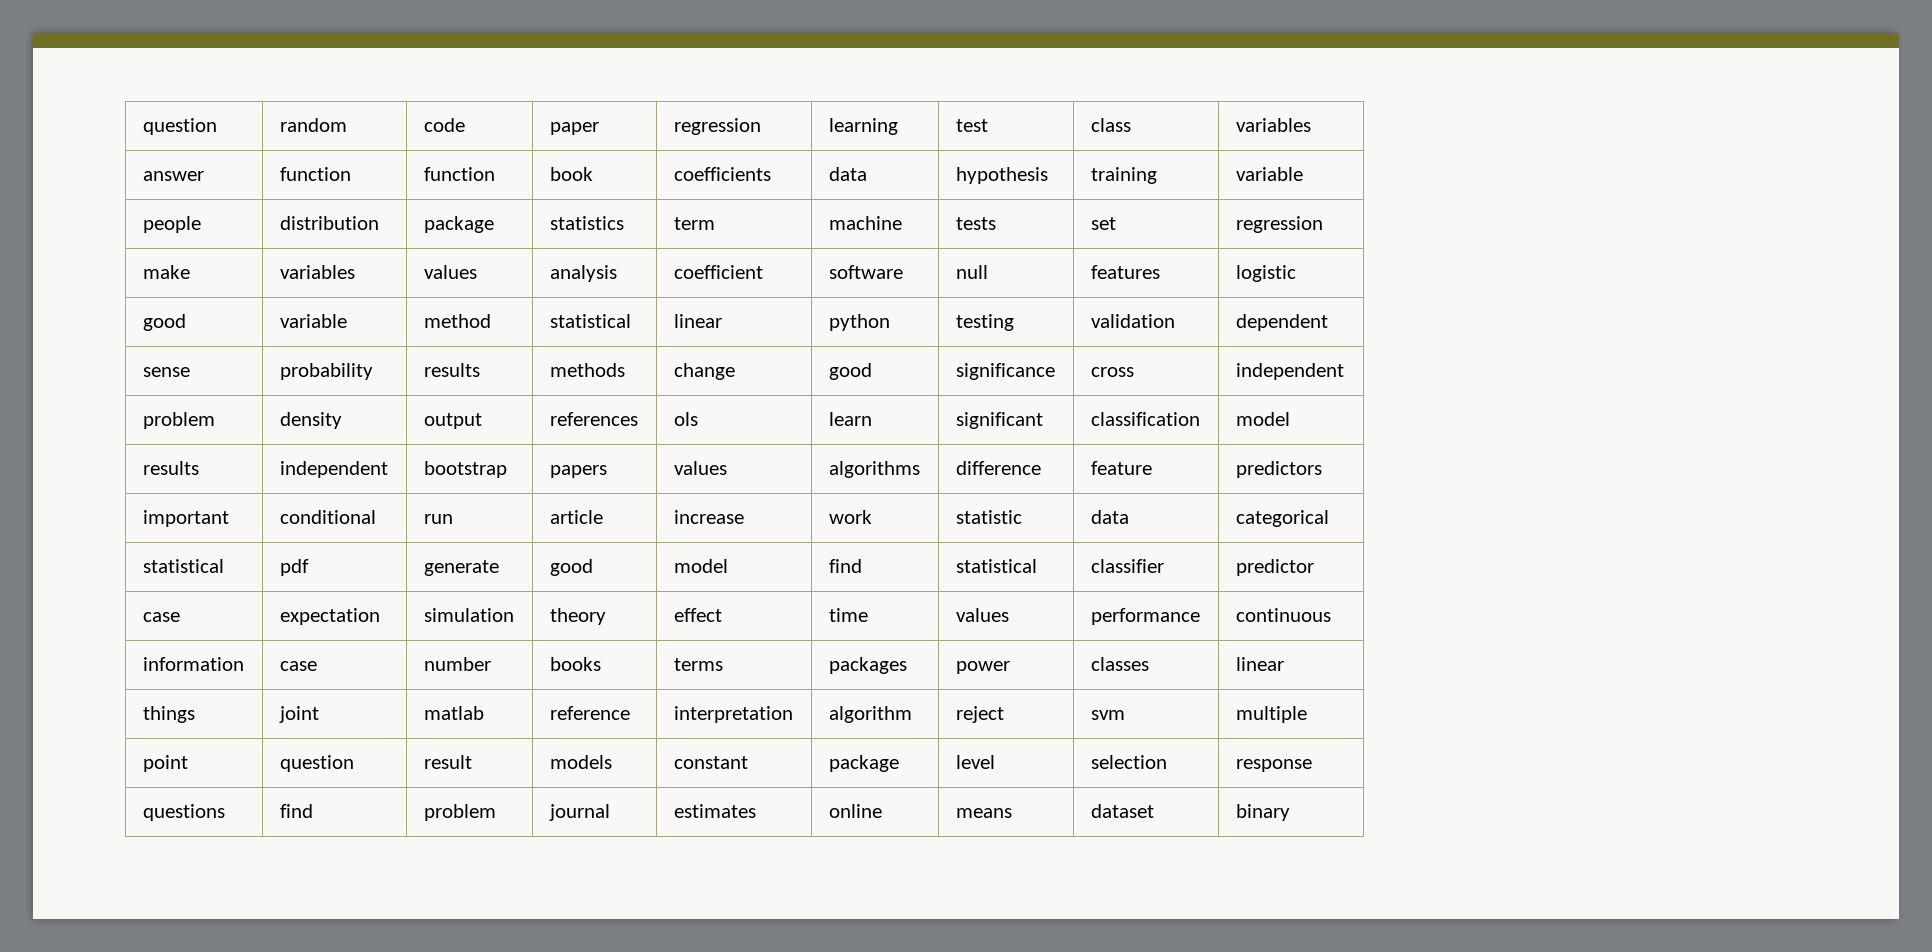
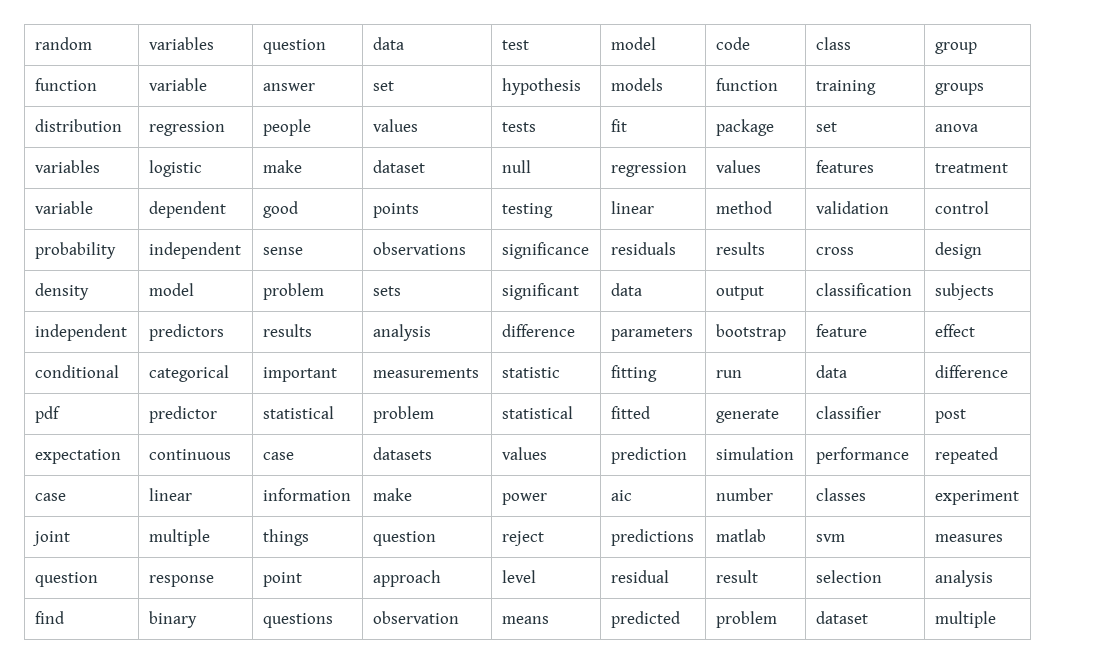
[142,118,217,135] [279,118,347,132] [423,118,465,132] [549,122,599,135] [673,118,761,135] [828,118,898,135] [955,119,988,132] [1090,118,1131,132] [1235,118,1311,132] [142,171,204,181] [279,167,351,181] [423,167,495,181] [549,167,593,181] [673,167,771,181] [828,167,867,181] [955,167,1048,184] [1090,167,1157,184] [1235,167,1303,181] [142,216,201,233] [279,216,379,230] [423,216,494,233] [549,216,624,230] [673,217,715,230] [828,216,902,230] [955,217,996,230] [1090,217,1116,230] [1235,216,1323,233] [142,265,190,279] [279,265,355,279] [423,265,477,279] [549,265,617,282] [673,265,763,279] [828,265,903,279] [955,265,988,279] [1090,265,1160,279] [1235,265,1296,282] [142,314,186,331] [279,314,347,328] [423,314,491,328] [549,314,631,328] [673,314,722,328] [828,314,890,331] [955,314,1014,331] [1090,314,1175,328] [1235,314,1328,331] [142,367,190,377] [279,363,373,380] [423,363,480,377] [549,363,625,377] [673,363,735,380] [828,363,872,380] [955,363,1055,380] [1090,367,1134,377] [1235,363,1344,380] [142,412,215,429] [279,412,342,429] [423,413,482,429] [549,412,638,426] [673,412,698,426] [828,412,872,426] [955,412,1043,429] [1090,412,1200,426] [1235,412,1290,426] [142,461,199,475] [279,461,388,478] [423,461,507,478] [549,465,607,478] [673,461,727,475] [828,461,920,478] [955,461,1041,475] [1090,461,1152,475] [1235,461,1322,478] [142,510,229,527] [279,510,376,524] [423,514,453,524] [549,510,603,524] [673,510,744,524] [828,510,872,524] [955,510,1022,524] [1090,510,1129,524] [1235,510,1329,527] [142,559,224,573] [279,559,309,576] [423,560,499,576] [549,559,593,576] [673,559,728,573] [828,559,862,573] [955,559,1037,573] [1090,559,1164,573] [1235,559,1314,576] [142,612,180,622] [279,608,380,625] [423,608,514,622] [549,608,606,625] [673,608,722,622] [828,608,868,622] [955,608,1009,622] [1090,608,1200,625] [1235,608,1331,622] [142,657,244,671] [279,661,317,671] [423,657,491,671] [549,657,601,671] [673,658,723,671] [828,657,907,674] [955,661,1010,674] [1090,657,1149,671] [1235,657,1284,671] [142,706,195,723] [278,706,319,723] [423,706,484,720] [549,706,630,720] [673,706,793,723] [828,706,912,723] [955,706,1004,723] [1090,710,1125,720] [1235,706,1307,723] [142,755,188,772] [279,755,354,772] [423,755,472,769] [549,755,612,769] [673,756,748,769] [828,755,899,772] [955,755,995,769] [1090,755,1167,769] [1235,759,1312,772] [142,804,225,821] [279,804,313,818] [423,804,496,821] [548,804,610,821] [673,804,756,818] [828,804,882,818] [955,808,1012,818] [1090,804,1154,818] [1235,804,1290,821] question | random | code | paper | regression | learning | test | class | variables // answer | function | function | book | coefficients | data | hypothesis | training | variable // people | distribution | package | statistics | term | machine | tests | set | regression // make | variables | values | analysis | coefficient | software | null | features | logistic // good | variable | method | statistical | linear | python | testing | validation | dependent // sense | probability | results | methods | change | good | significance | cross | independent // problem | density | output | references | ols | learn | significant | classification | model // results | independent | bootstrap | papers | values | algorithms | difference | feature | predictors // important | conditional | run | article | increase | work | statistic | data | categorical // statistical | pdf | generate | good | model | find | statistical | classifier | predictor // case | expectation | simulation | theory | effect | time | values | performance | continuous // information | case | number | books | terms | packages | power | classes | linear // things | joint | matlab | reference | interpretation | algorithm | reject | svm | multiple // point | question | result | models | constant | package | level | selection | response // questions | find | problem | journal | estimates | online | means | dataset | binary -> [34,37,92,50] [148,37,214,50] [262,39,326,54] [372,37,404,50] [501,40,529,50] [610,37,656,50] [715,37,750,50] [815,37,851,50] [934,42,977,54] [34,78,97,91] [148,78,207,91] [262,83,315,91] [372,81,394,91] [501,78,581,95] [610,78,663,91] [715,78,778,91] [815,80,876,95] [934,83,984,95] [34,119,122,132] [148,121,225,136] [262,119,311,136] [372,119,418,132] [501,122,536,132] [610,119,627,132] [715,119,774,136] [815,122,837,132] [934,124,978,132] [34,160,100,173] [148,160,202,177] [262,160,302,173] [372,160,425,173] [501,160,531,173] [610,162,687,177] [715,160,761,173] [815,160,874,173] [934,163,1008,173] [34,201,93,214] [148,201,226,218] [262,201,298,218] [372,203,419,218] [501,203,553,218] [610,201,654,214] [715,201,772,214] [815,201,889,214] [934,201,989,214] [34,242,116,259] [148,242,241,259] [262,247,303,255] [372,242,466,255] [501,242,589,259] [610,242,676,255] [715,242,765,255] [815,247,854,255] [934,242,982,259] [34,283,89,300] [148,283,194,296] [262,283,324,300] [372,286,401,296] [501,283,579,300] [610,283,642,296] [715,286,764,300] [815,283,912,296] [934,283,994,300] [34,324,127,341] [148,324,224,341] [262,324,312,337] [372,324,431,341] [501,324,575,337] [610,327,693,341] [715,324,786,341] [815,324,867,337] [934,324,975,337] [34,365,119,378] [148,365,229,382] [262,367,337,382] [372,368,479,378] [501,367,560,378] [610,365,657,382] [715,370,742,378] [815,365,847,378] [934,365,1008,378] [34,406,60,423] [148,406,217,423] [262,406,334,419] [372,406,434,423] [501,406,573,419] [610,406,650,419] [715,409,779,423] [815,406,881,419] [934,409,966,423] [34,449,121,464] [148,449,231,460] [262,452,294,460] [372,447,432,460] [501,447,547,460] [610,447,687,464] [715,447,794,460] [815,447,909,464] [934,447,998,464] [34,493,66,501] [148,488,192,501] [262,488,351,501] [372,488,412,501] [501,493,547,505] [610,490,632,501] [715,488,773,501] [815,488,866,501] [934,490,1019,505] [31,531,70,546] [148,529,210,546] [262,529,309,546] [372,531,436,546] [501,531,544,546] [610,529,694,546] [715,529,766,542] [815,534,845,542] [934,534,1003,542] [34,572,98,587] [148,575,214,587] [262,572,302,587] [372,570,441,587] [501,570,536,583] [610,570,669,583] [715,570,758,583] [815,570,882,583] [934,570,993,587] [34,611,64,624] [148,611,197,628] [262,613,333,628] [372,611,459,624] [501,616,549,624] [610,611,680,628] [715,611,777,628] [815,611,868,624] [934,611,996,628] random | variables | question | data | test | model | code | class | group // function | variable | answer | set | hypothesis | models | function | training | groups // distribution | regression | people | values | tests | fit | package | set | anova // variables | logistic | make | dataset | null | regression | values | features | treatment // variable | dependent | good | points | testing | linear | method | validation | control // probability | independent | sense | observations | significance | residuals | results | cross | design // density | model | problem | sets | significant | data | output | classification | subjects // independent | predictors | results | analysis | difference | parameters | bootstrap | feature | effect // conditional | categorical | important | measurements | statistic | fitting | run | data | difference // pdf | predictor | statistical | problem | statistical | fitted | generate | classifier | post // expectation | continuous | case | datasets | values | prediction | simulation | performance | repeated // case | linear | information | make | power | aic | number | classes | experiment // joint | multiple | things | question | reject | predictions | matlab | svm | measures // question | response | point | approach | level | residual | result | selection | analysis // find | binary | questions | observation | means | predicted | problem | dataset | multiple

